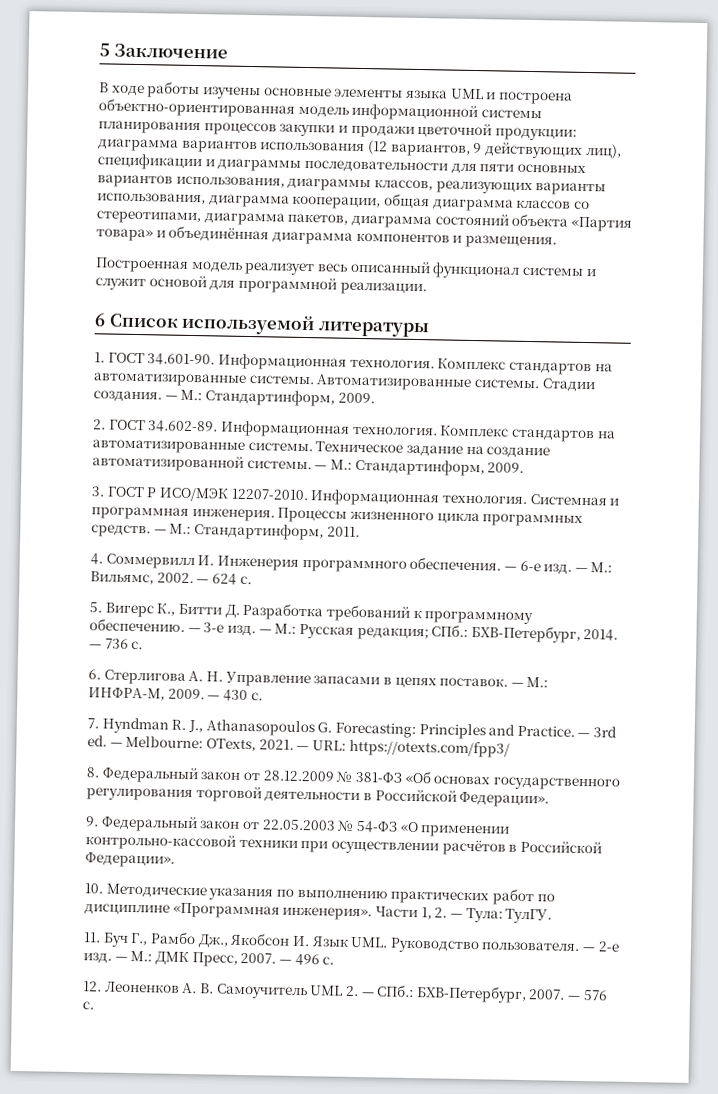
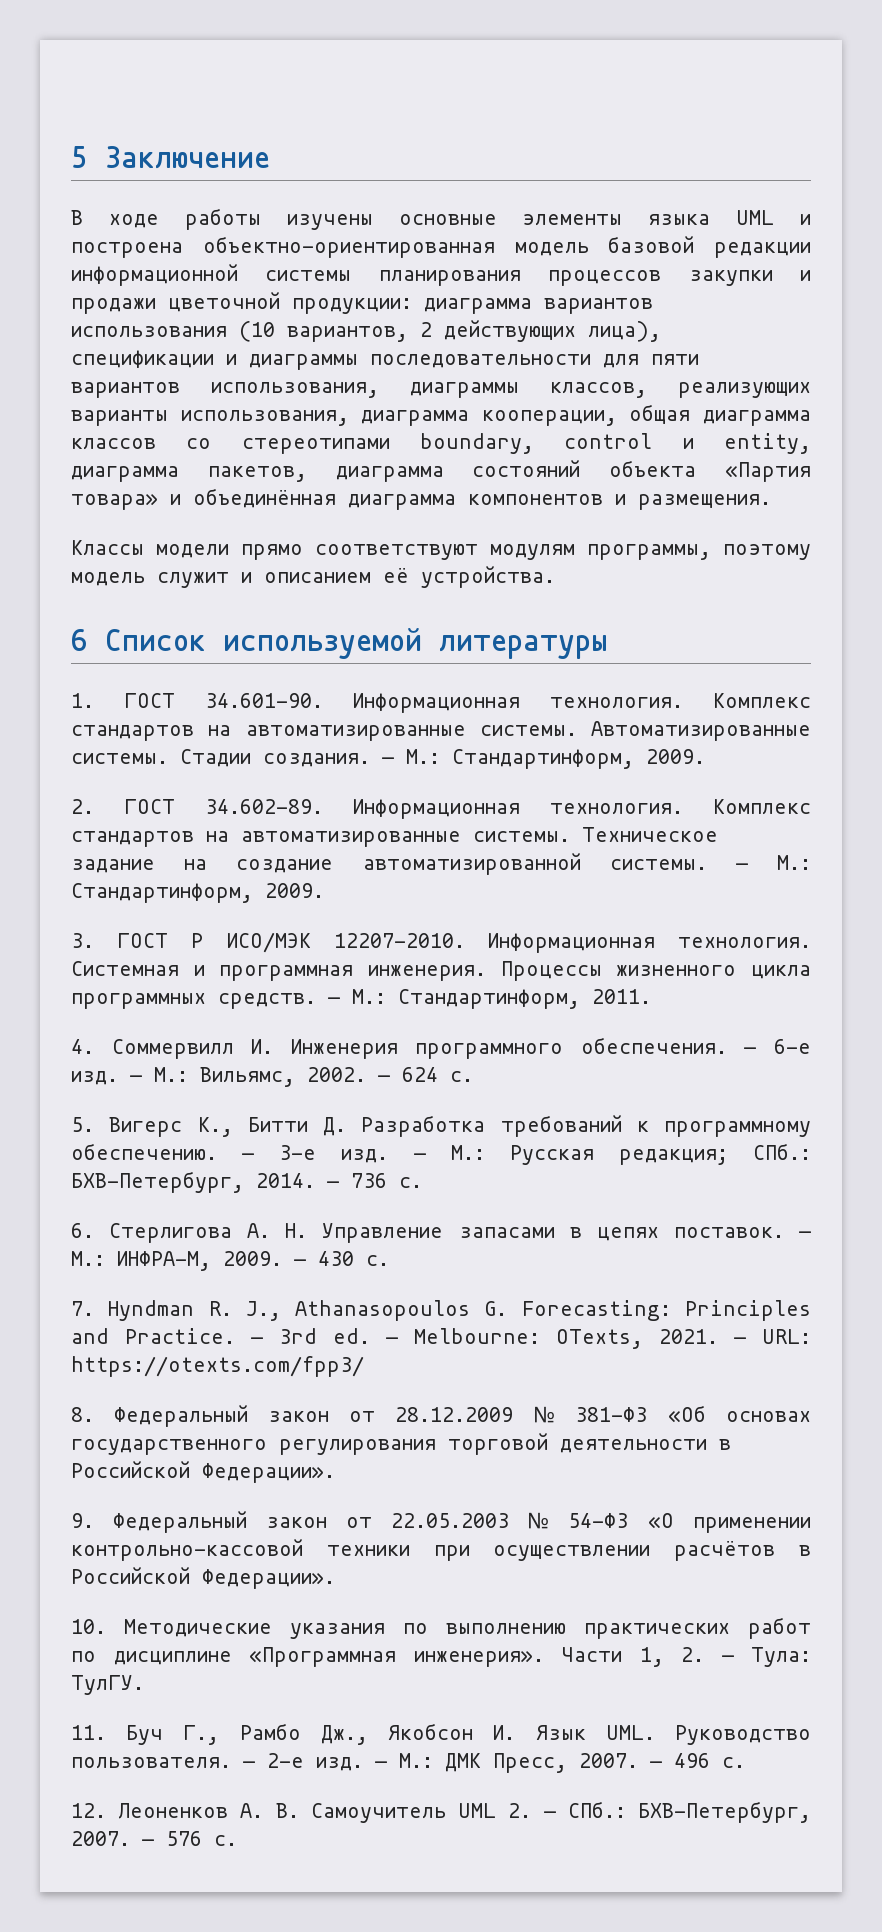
(349, 111) none -> [608,236,811,258] базовой редакции
[366,140,622,159] (12 вариантов, 9 действующих лиц), -> [239,320,661,342] (10 вариантов, 2 действующих лица),
[516,163,586,173] основных -> (699, 359) none
[96,210,201,225] стереотипами, -> [241,433,811,454] стереотипами boundary, control и entity,
[95,257,596,279] [95,275,427,296] Построенная модель реализует весь описанный функционал системы и служит основой для программной реализации. -> [71,540,811,560] [71,566,555,588] Классы модели прямо соответствуют модулям программы, поэтому модель служит и описанием её устройства.

